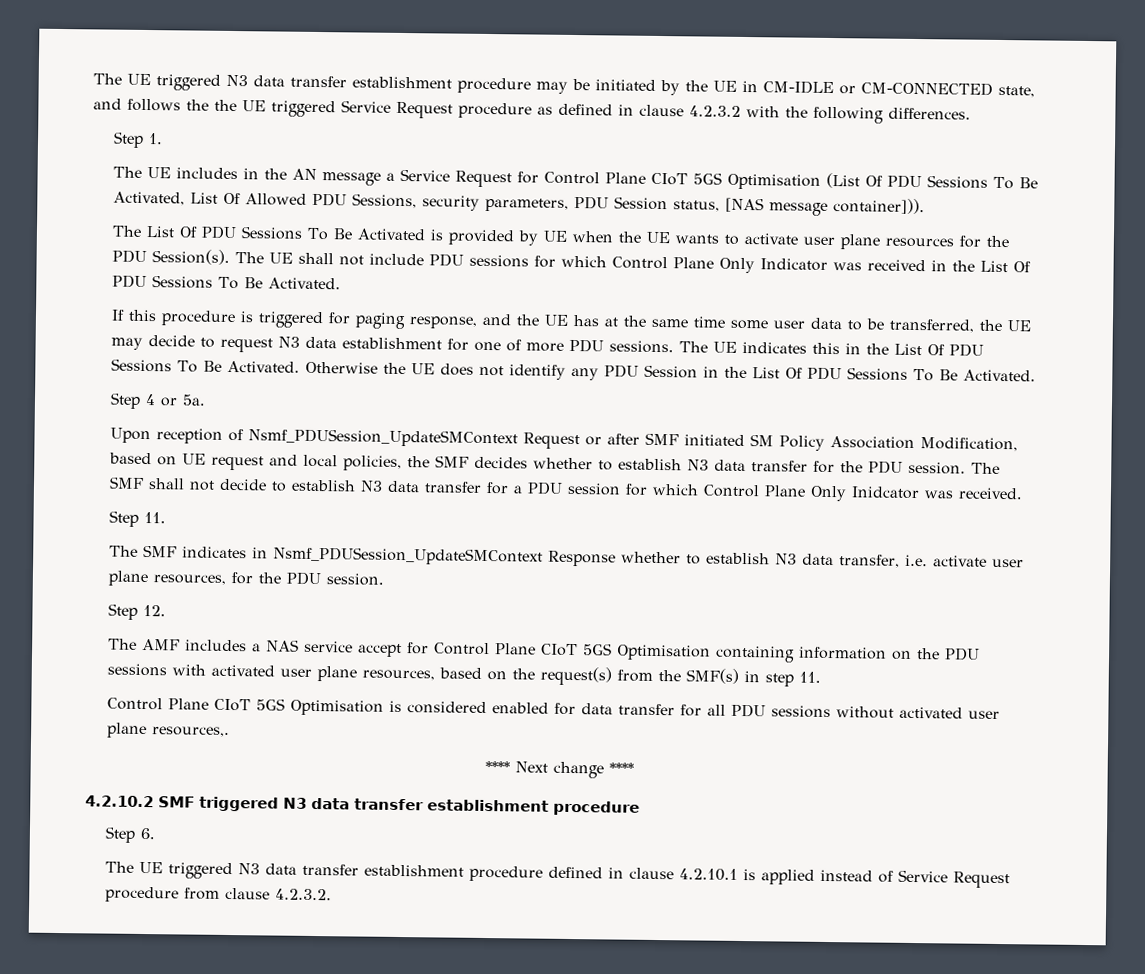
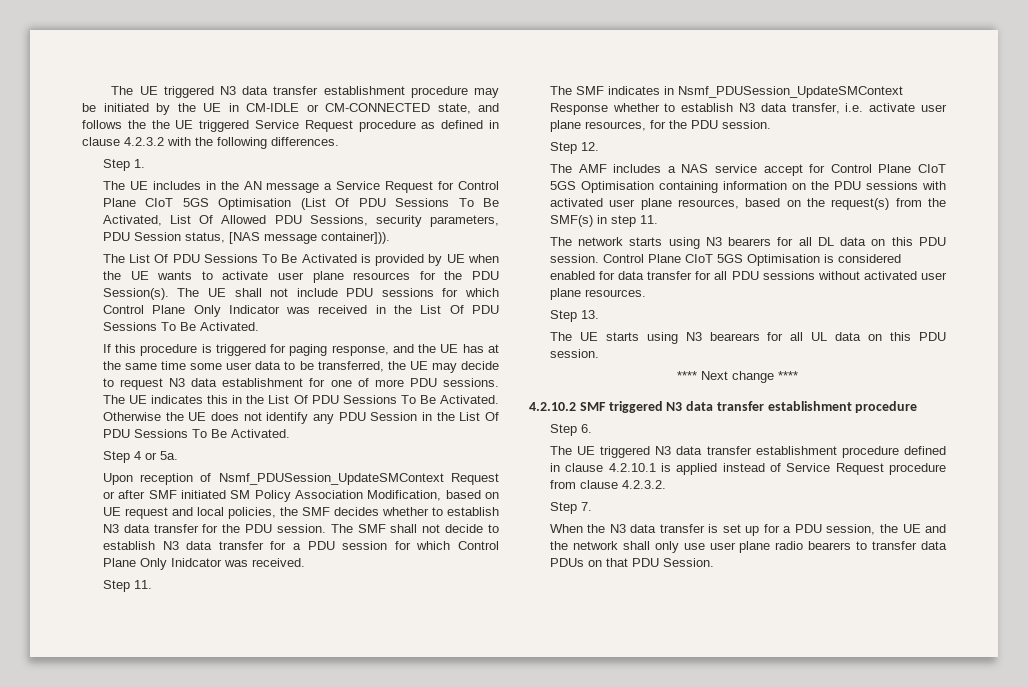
(822, 677) none -> [549,237,946,249] [549,254,599,263] The network starts using N3 bearers for all DL data on this PDU session.
[152,726,231,738] resources,. -> [584,289,646,297] [549,310,599,322] [549,332,946,344] [549,349,599,358] resources. // Step 13. // The UE starts using N3 bearears for all UL data on this PDU session.
(333, 894) none -> [549,502,592,514] [549,524,946,536] [549,541,948,553] [549,558,714,567] // Step 7. // When the N3 data transfer is set up for a PDU session, the UE and the network shall only use user plane radio bearers to transfer data PDUs on that PDU Session.

